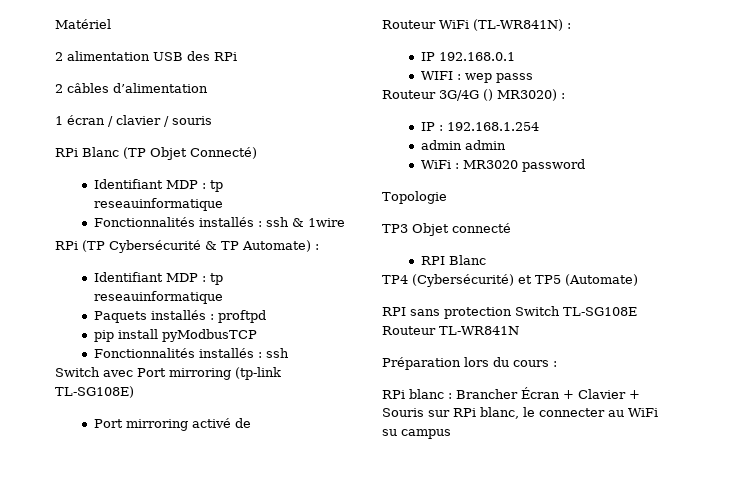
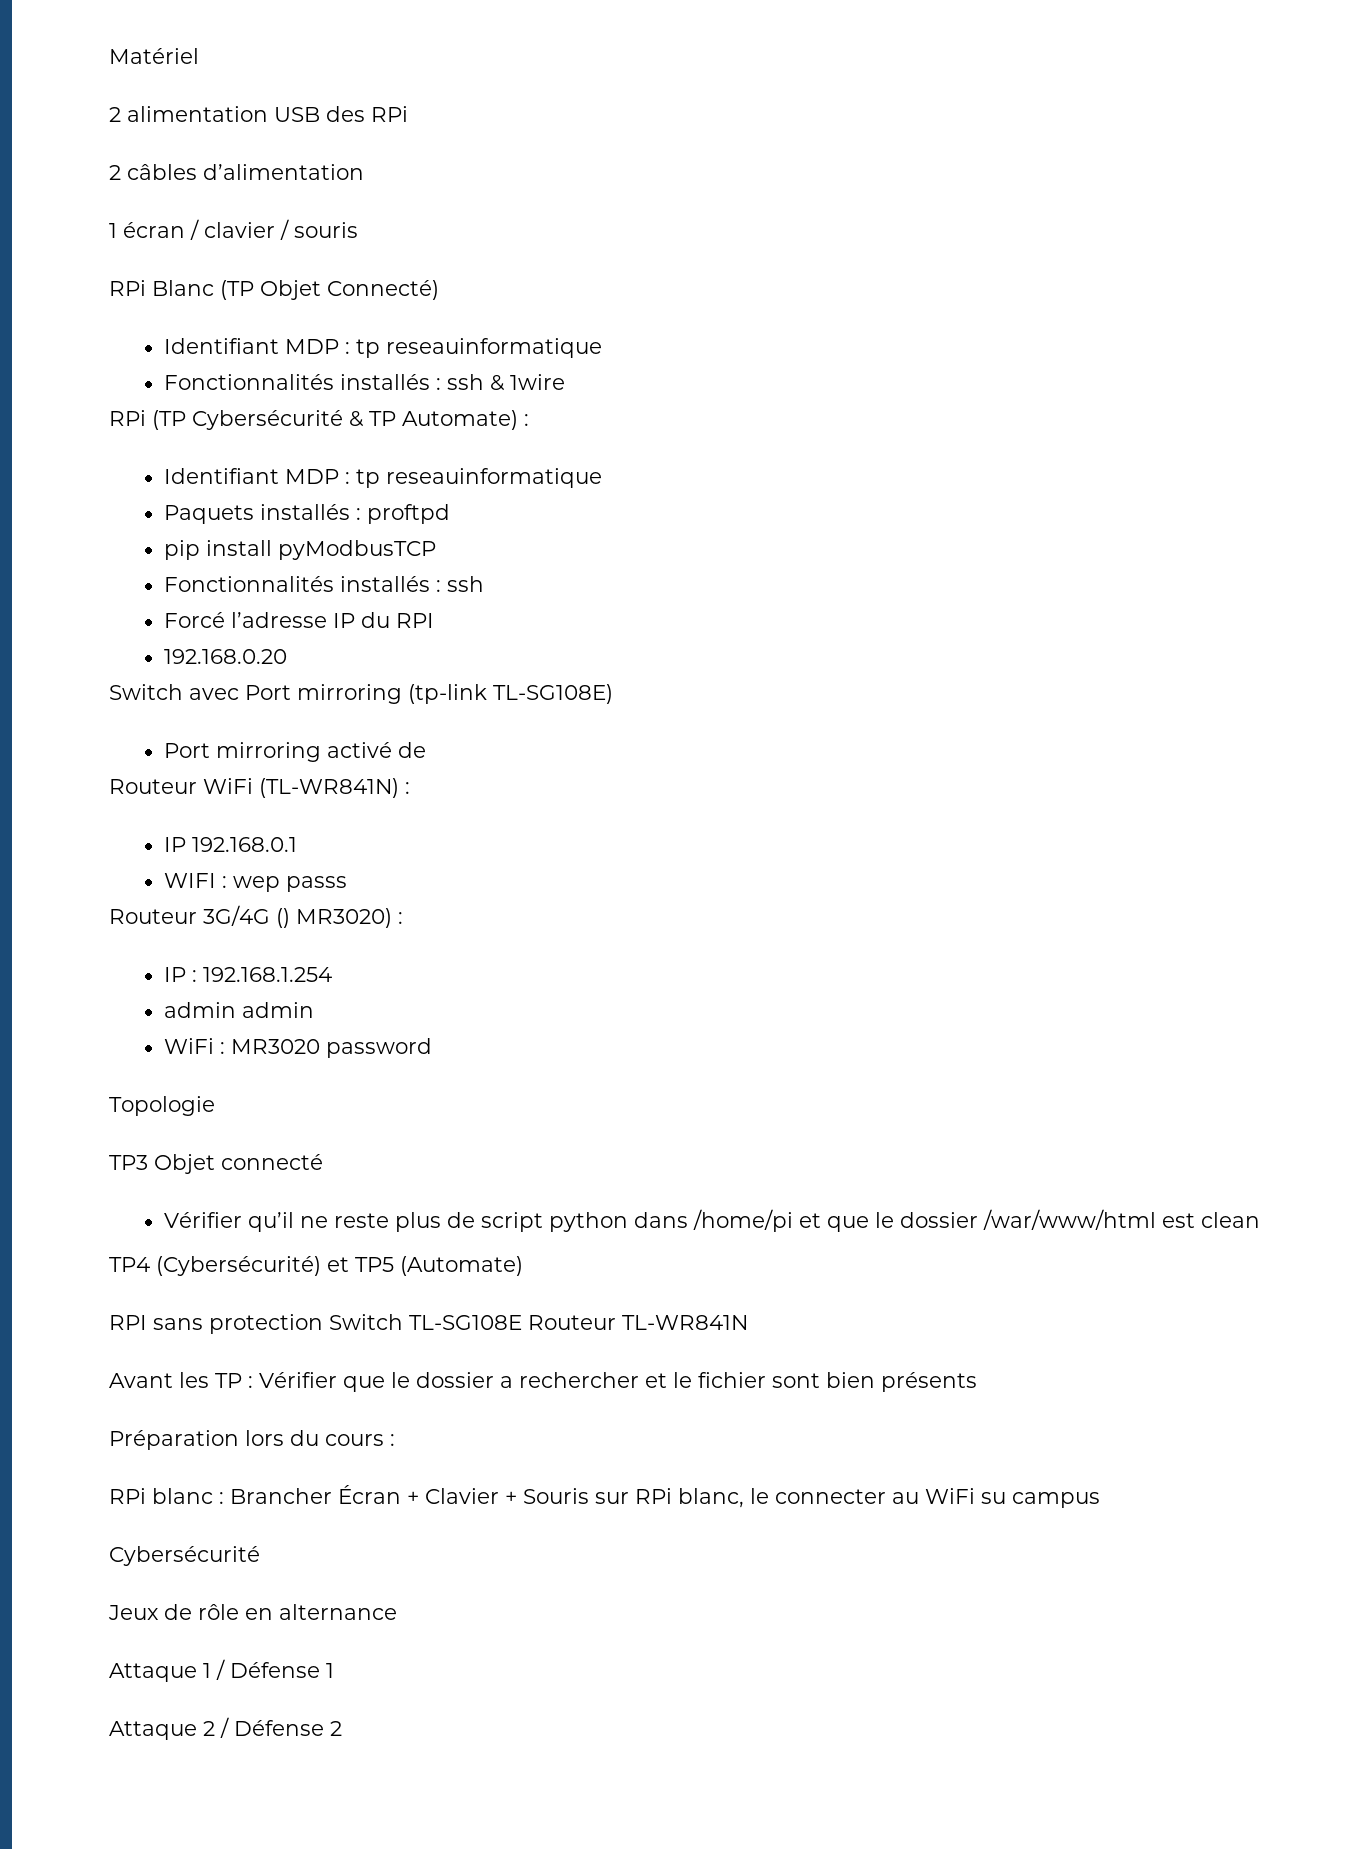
(289, 353) none -> [163,612,434,628] [163,649,287,664] // Forcé l’adresse IP du RPI // 192.168.0.20
[420,255,486,265] RPI Blanc -> [163,1209,1260,1232] Vérifier qu’il ne reste plus de script python dans /home/pi et que le dossier /war/www/html est clean
(519, 330) none -> [109,1372,977,1392] // Avant les TP : Vérifier que le dossier a rechercher et le fichier sont bien présents
(451, 434) none -> [109,1546,260,1566] [108,1604,397,1620] [109,1659,334,1682] [109,1717,342,1740] // Cybersécurité // Jeux de rôle en alternance // Attaque 1 / Défense 1 // Attaque 2 / Défense 2

